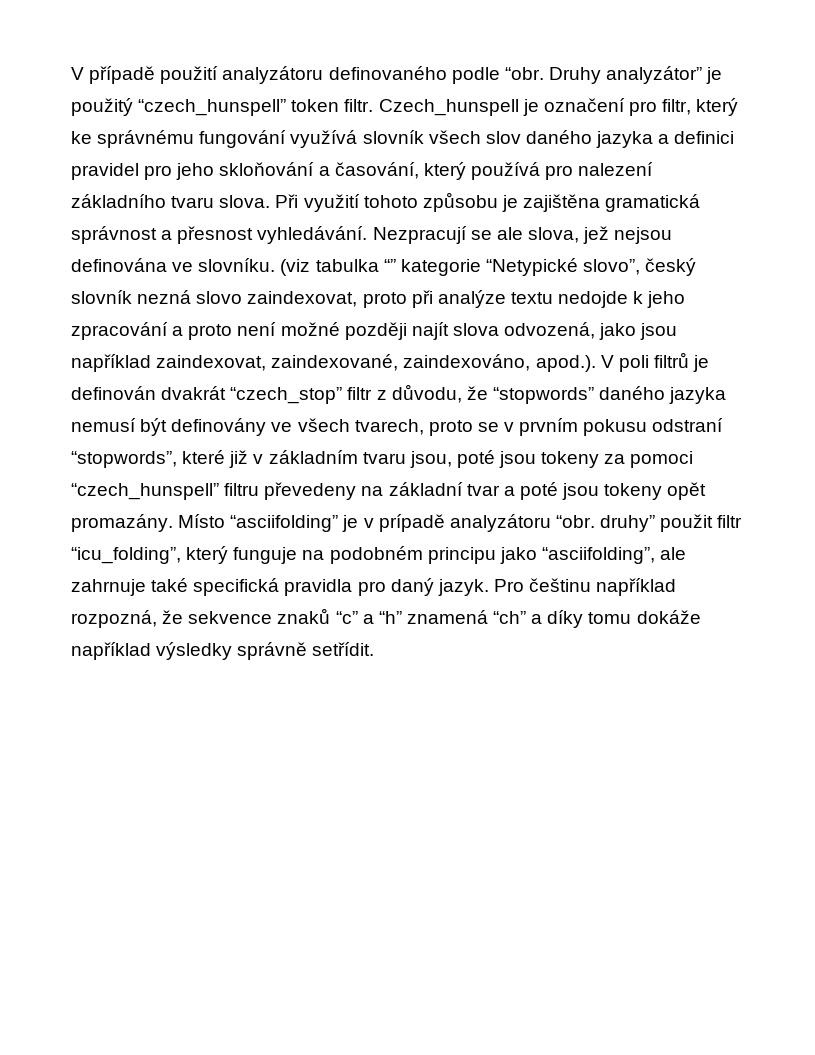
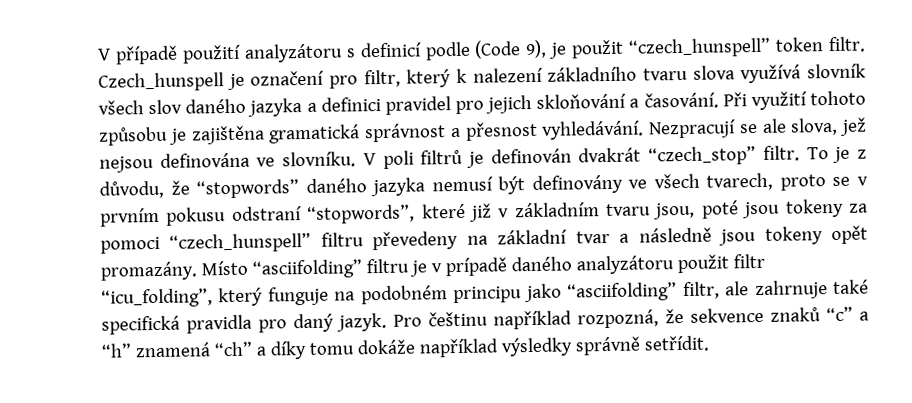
[328,66,723,84] [71,98,133,116] definovaného podle “obr. Druhy analyzátor” je použitý -> [345,39,625,61] s definicí podle (Code 9), je použit
[71,130,287,148] ke správnému fungování -> [456,65,735,83] k nalezení základního tvaru slova
[176,163,215,180] jeho -> [485,94,533,114] jejich
[334,162,654,180] [71,194,271,208] časování, který používá pro nalezení základního tvaru slova. -> [643,92,719,109] časování.
[280,258,697,276] [71,290,686,308] [71,322,678,340] [71,354,596,372] (viz tabulka “” kategorie “Netypické slovo”, český slovník nezná slovo zaindexovat, proto při analýze textu nedojde k jeho zpracování a proto není možné později najít slova odvozená, jako jsou například zaindexovat, zaindexované, zaindexováno, apod.). -> (357, 159) none
[347,387,373,400] filtr -> [762,145,851,164] filtr. To je
[519,482,558,500] poté -> [638,227,712,243] následně
(339, 523) none -> [365,258,409,274] filtru
[449,514,656,532] analyzátoru “obr. druhy” -> [510,255,674,275] daného analyzátoru
[541,547,655,564] “asciifolding”, -> [567,281,720,302] “asciifolding” filtr,

